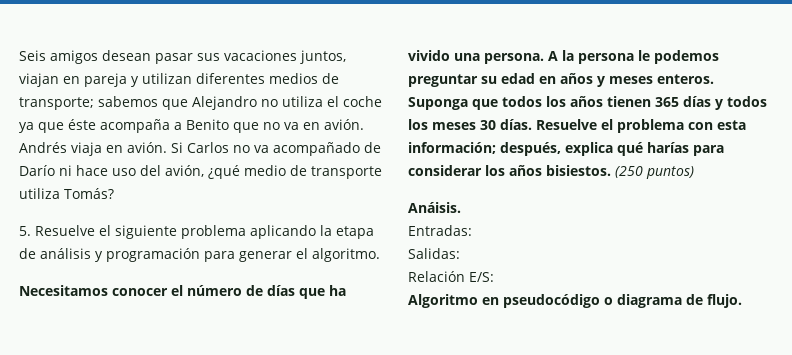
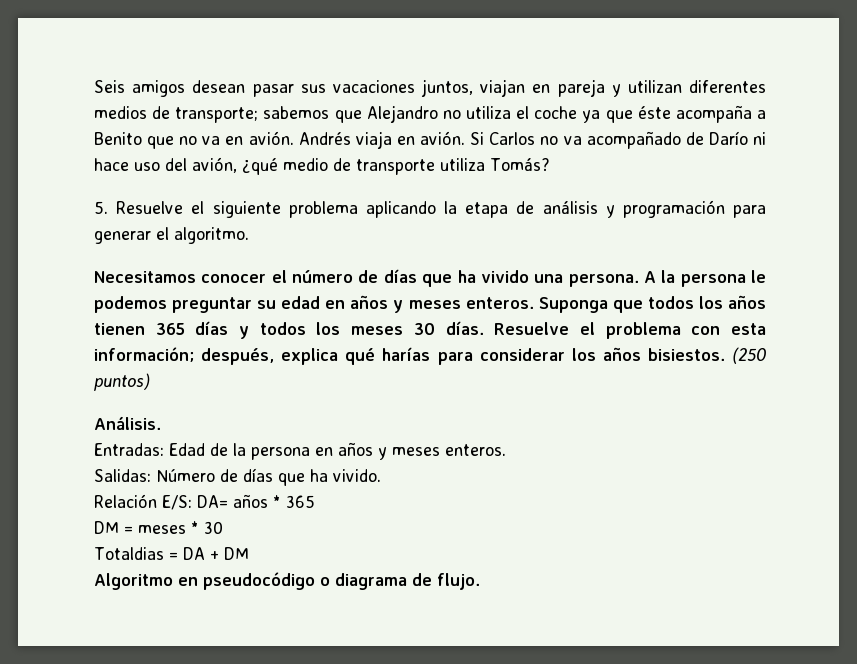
[408,202,461,213] Anáisis. -> [94,416,161,430] Análisis.
[408,248,460,259] [408,271,494,282] // Salidas: // Relación E/S: -> [169,442,506,460] [94,468,381,486] [94,494,315,510] [94,521,223,534] [94,547,249,560] Edad de la persona en años y meses enteros. // Salidas: Número de días que ha vivido. // Relación E/S: DA= años * 365 // DM = meses * 30 // Totaldias = DA + DM

